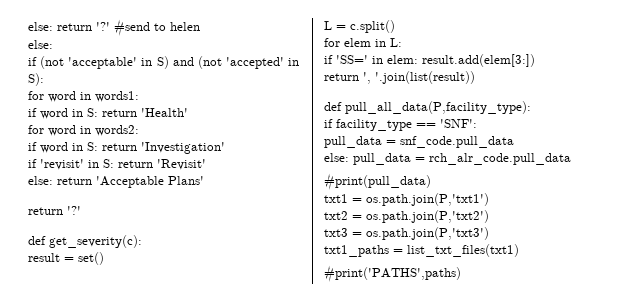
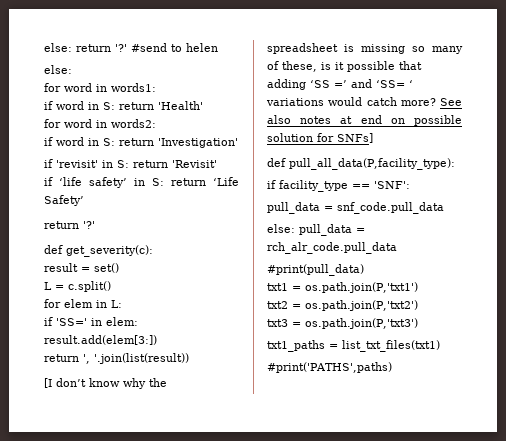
[28,56,299,69] [28,73,44,86] // if (not 'acceptable' in S) and (not 'accepted' in S): -> (72, 69) none
[28,176,204,188] else: return 'Acceptable Plans' -> [44,177,239,188] [44,195,84,206] if ‘life safety’ in S: return ‘Life Safety’
(475, 77) none -> [44,378,167,389] [267,43,463,54] [267,61,422,72] [267,79,413,90] [266,97,462,106] [267,115,462,126] [267,133,373,143] // [I don’t know why the spreadsheet is missing so many of these, is it possible that adding ‘SS =’ and ‘SS= ‘ variations would catch more? See also notes at end on possible solution for SNFs]

